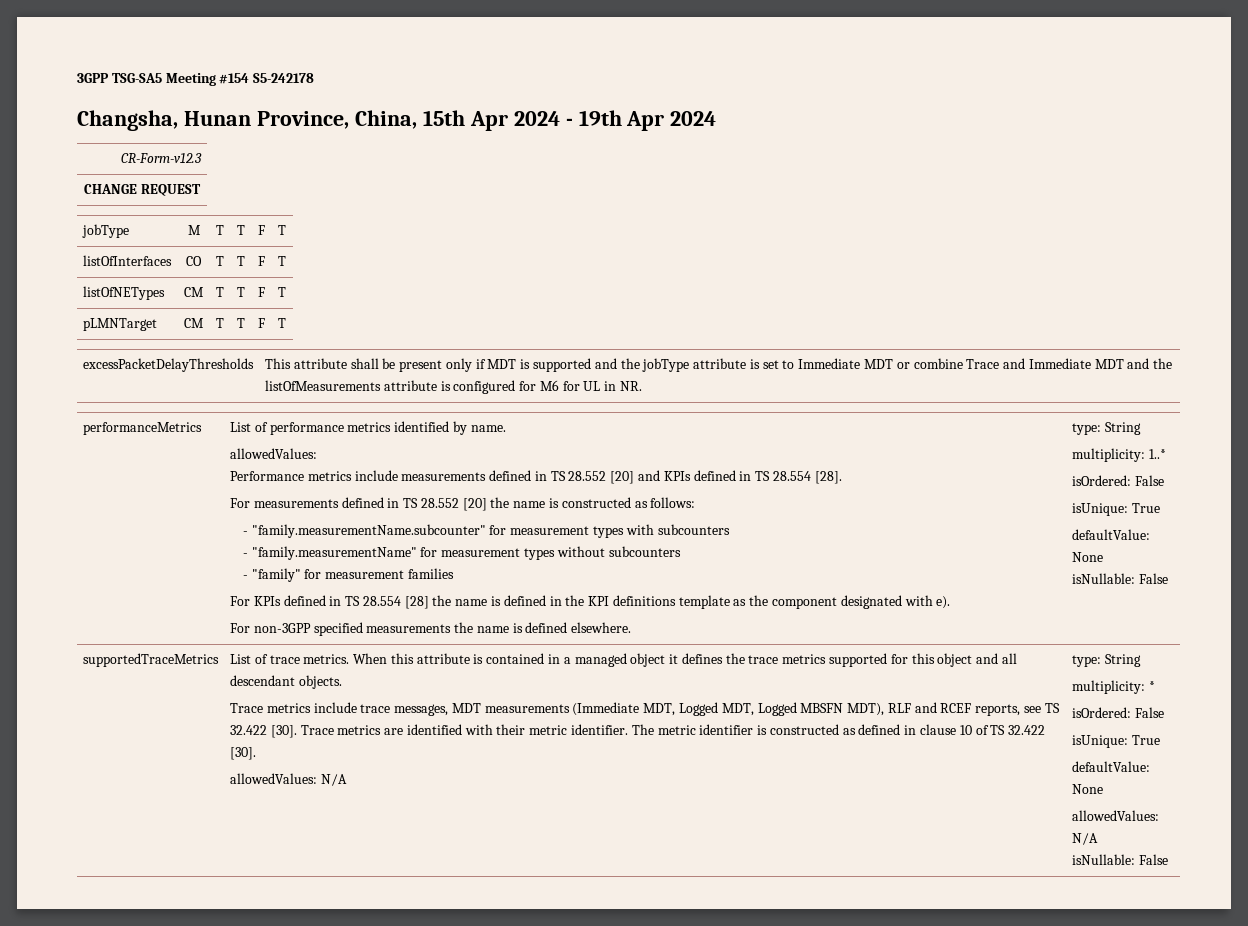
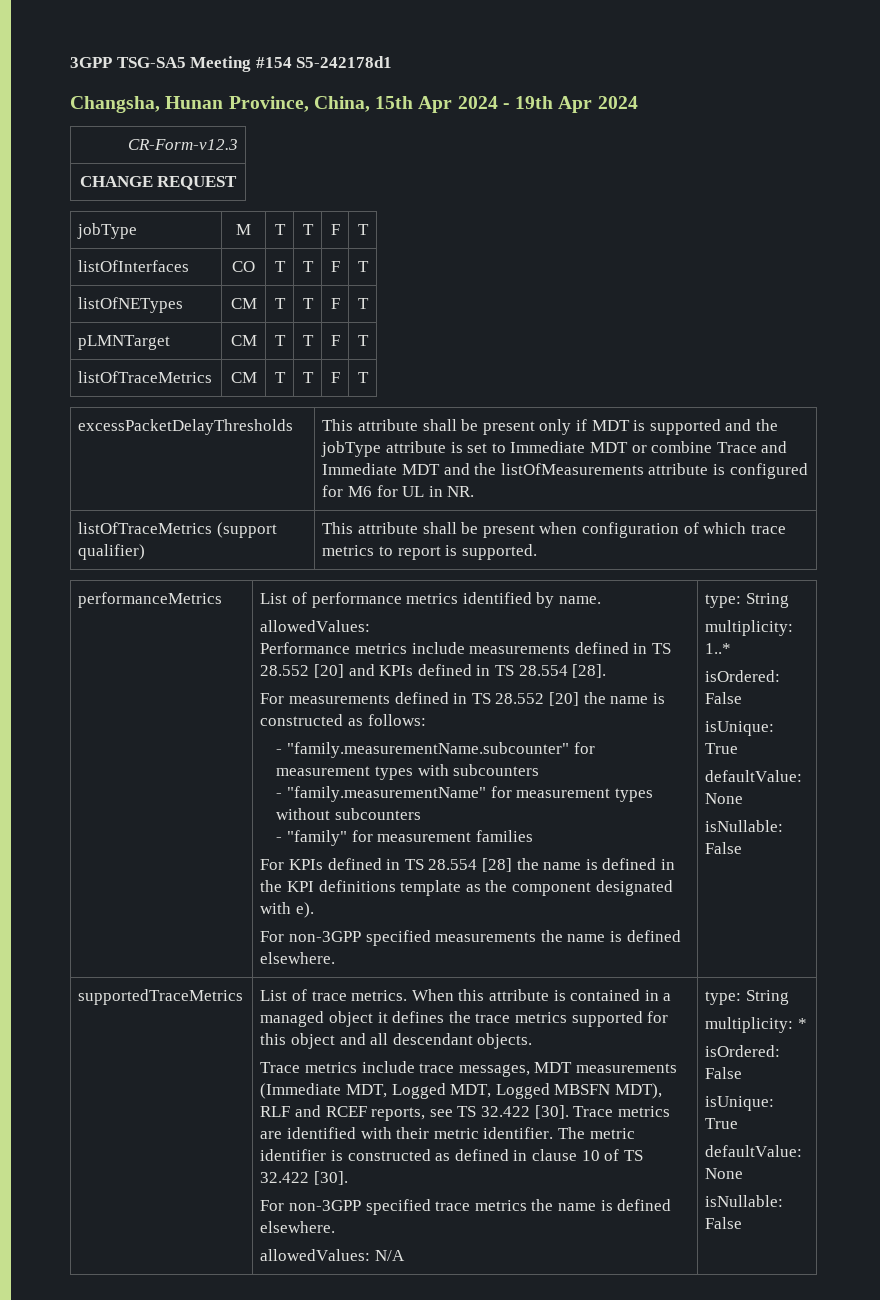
[253,73,315,83] S5-242178 -> [296,56,393,68] S5-242178d1
(286, 323) none -> [78,371,213,383] [230,372,257,383] [274,372,286,383] [302,372,314,383] [330,372,340,383] [357,372,369,383] // listOfTraceMetrics | CM | T | T | F | T
(642, 386) none -> [78,522,278,538] [78,544,146,560] [322,522,786,538] [322,544,537,560] // listOfTraceMetrics (support qualifier) | This attribute shall be present when configuration of which trace metrics to report is supported.
(256, 753) none -> [260,1199,672,1215] [260,1221,336,1233] // For non-3GPP specified trace metrics the name is defined elsewhere.
[1071,810,1159,821] [1071,833,1098,845] // allowedValues: N/A -> (744, 1173) none

